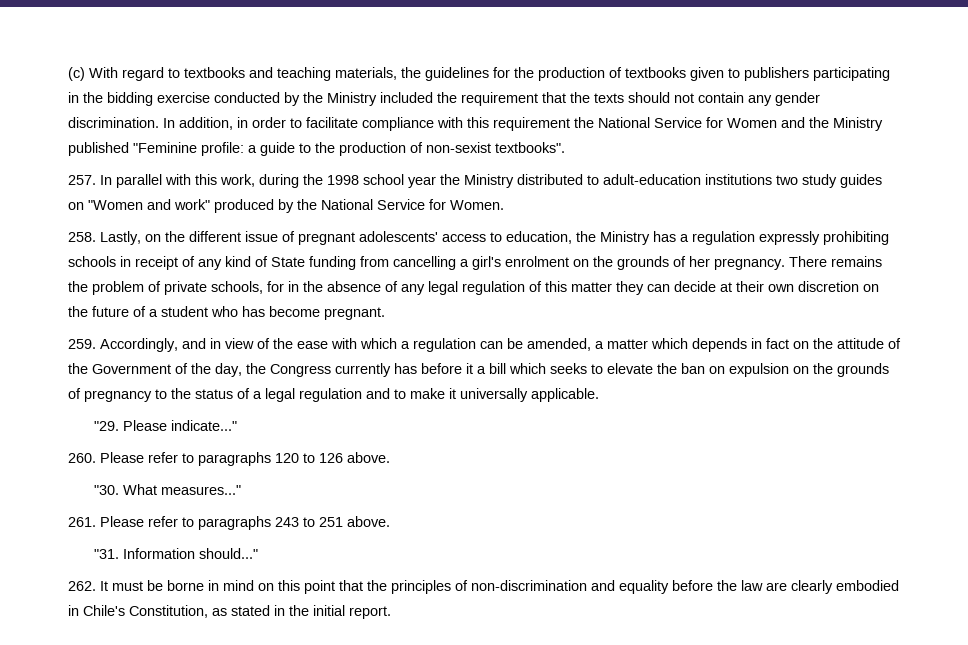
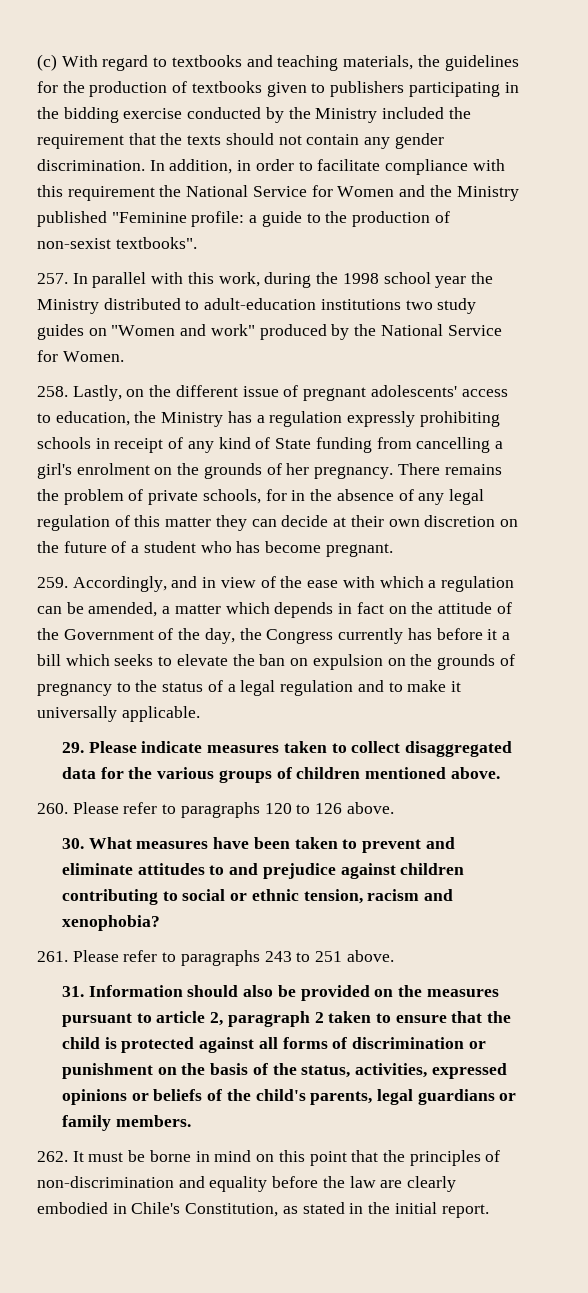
[93,420,237,431] "29. Please indicate..." -> [61,741,513,757] [61,767,500,783] 29. Please indicate measures taken to collect disaggregated data for the various groups of children mentioned above.
[93,484,241,495] "30. What measures..." -> [61,837,455,853] [61,863,465,879] [61,889,454,905] [61,915,160,931] 30. What measures have been taken to prevent and eliminate attitudes to and prejudice against children contributing to social or ethnic tension, racism and xenophobia?
[93,548,258,559] "31. Information should..." -> [61,985,499,1001] [61,1011,512,1027] [61,1037,486,1053] [61,1063,507,1079] [61,1089,517,1105] [61,1115,191,1131] 31. Information should also be provided on the measures pursuant to article 2, paragraph 2 taken to ensure that the child is protected against all forms of discrimination or punishment on the basis of the status, activities, expressed opinions or beliefs of the child's parents, legal guardians or family members.

